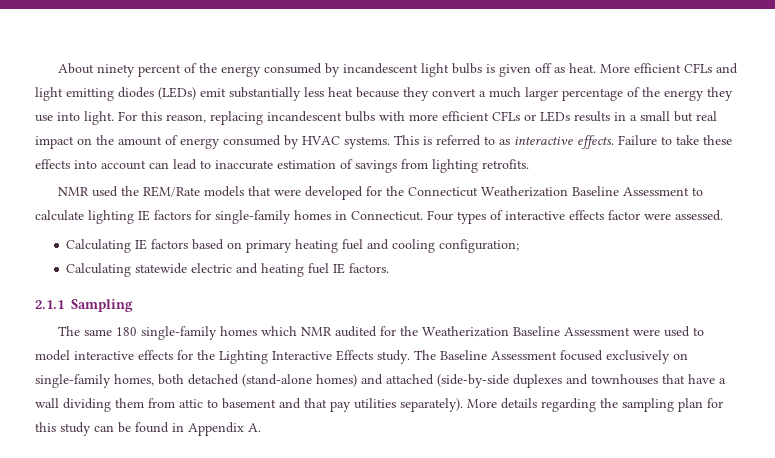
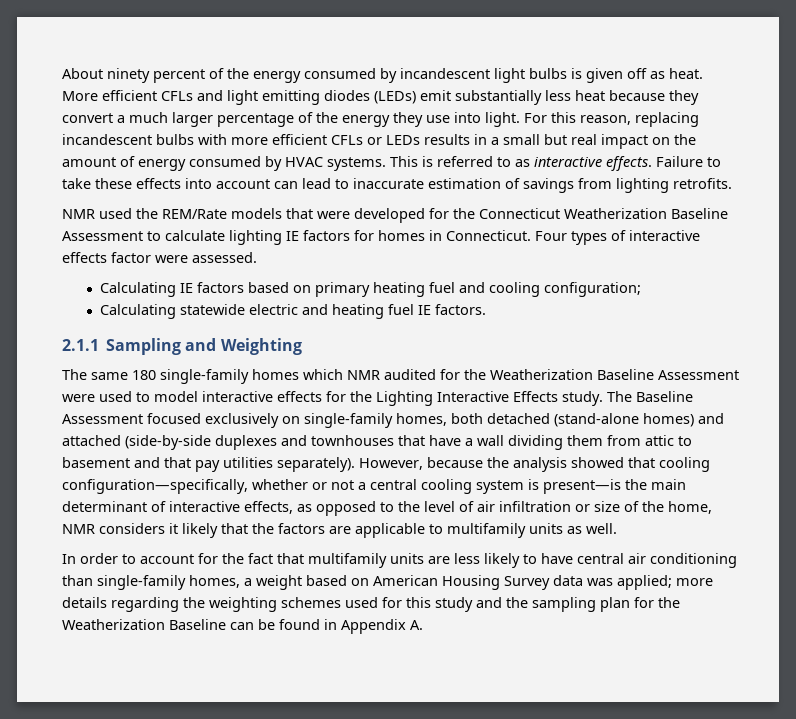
[215,210,291,224] single-family -> (374, 235) none
(133, 305) none -> [185,338,302,355] and Weighting
[467,398,723,412] [35,422,91,436] More details regarding the sampling plan for this study -> [359,457,710,472] [62,479,686,494] [62,501,712,516] [62,523,617,538] [62,553,737,568] [62,575,713,590] [62,597,680,612] [62,619,226,630] However, because the analysis showed that cooling configuration—specifically, whether or not a central cooling system is present—is the main determinant of interactive effects, as opposed to the level of air infiltration or size of the home, NMR considers it likely that the factors are applicable to multifamily units as well. // In order to account for the fact that multifamily units are less likely to have central air conditioning than single-family homes, a weight based on American Housing Survey data was applied; more details regarding the weighting schemes used for this study and the sampling plan for the Weatherization Baseline

